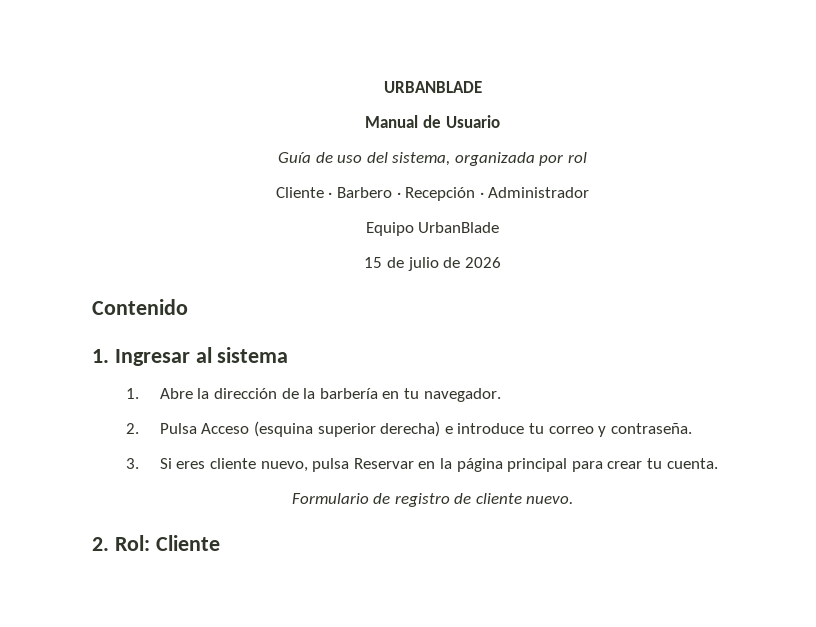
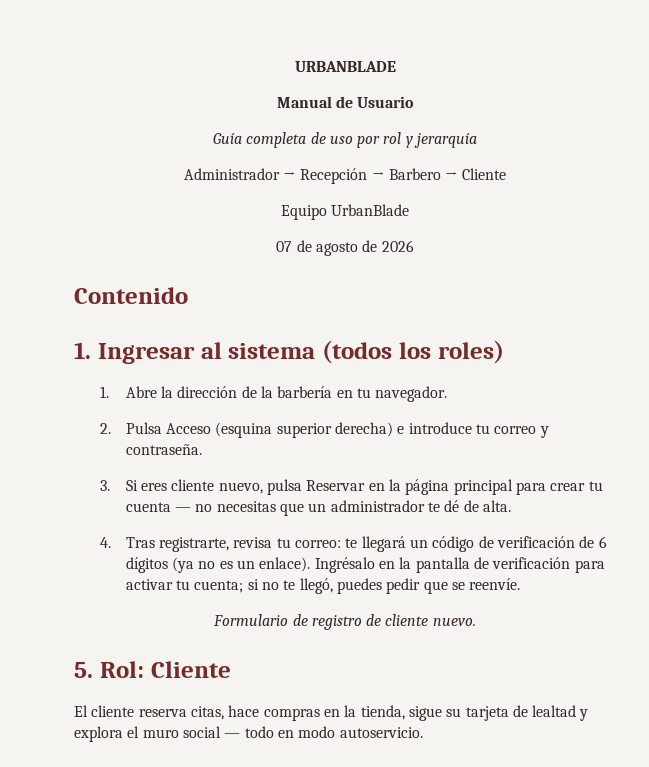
(311, 157) none -> [246,132,307,148] completa
[366,152,535,166] del sistema, organizada -> (353, 140) none
[275,187,590,201] // Cliente · Barbero · Recepción · Administrador -> [405,133,478,148] [183,168,507,184] y jerarquía // Administrador → Recepción → Barbero → Cliente
[364,257,439,271] 15 de julio -> [276,240,358,256] 07 de agosto
(289, 355) none -> [322,340,504,364] (todos los roles)
[666,458,718,469] cuenta. -> [125,500,511,516] [99,536,607,552] [125,557,605,573] [125,578,521,594] cuenta — no necesitas que un administrador te dé de alta. // 4. Tras registrarte, revisa tu correo: te llegará un código de verificación de 6 dígitos (ya no es un enlace). Ingrésalo en la pantalla de verificación para activar tu cuenta; si no te llegó, puedes pedir que se reenvíe.
[92,537,109,551] 2. -> [74,662,93,678] 5.
(220, 543) none -> [74,705,589,721] [74,726,423,742] // El cliente reserva citas, hace compras en la tienda, sigue su tarjeta de lealtad y explora el muro social — todo en modo autoservicio.

